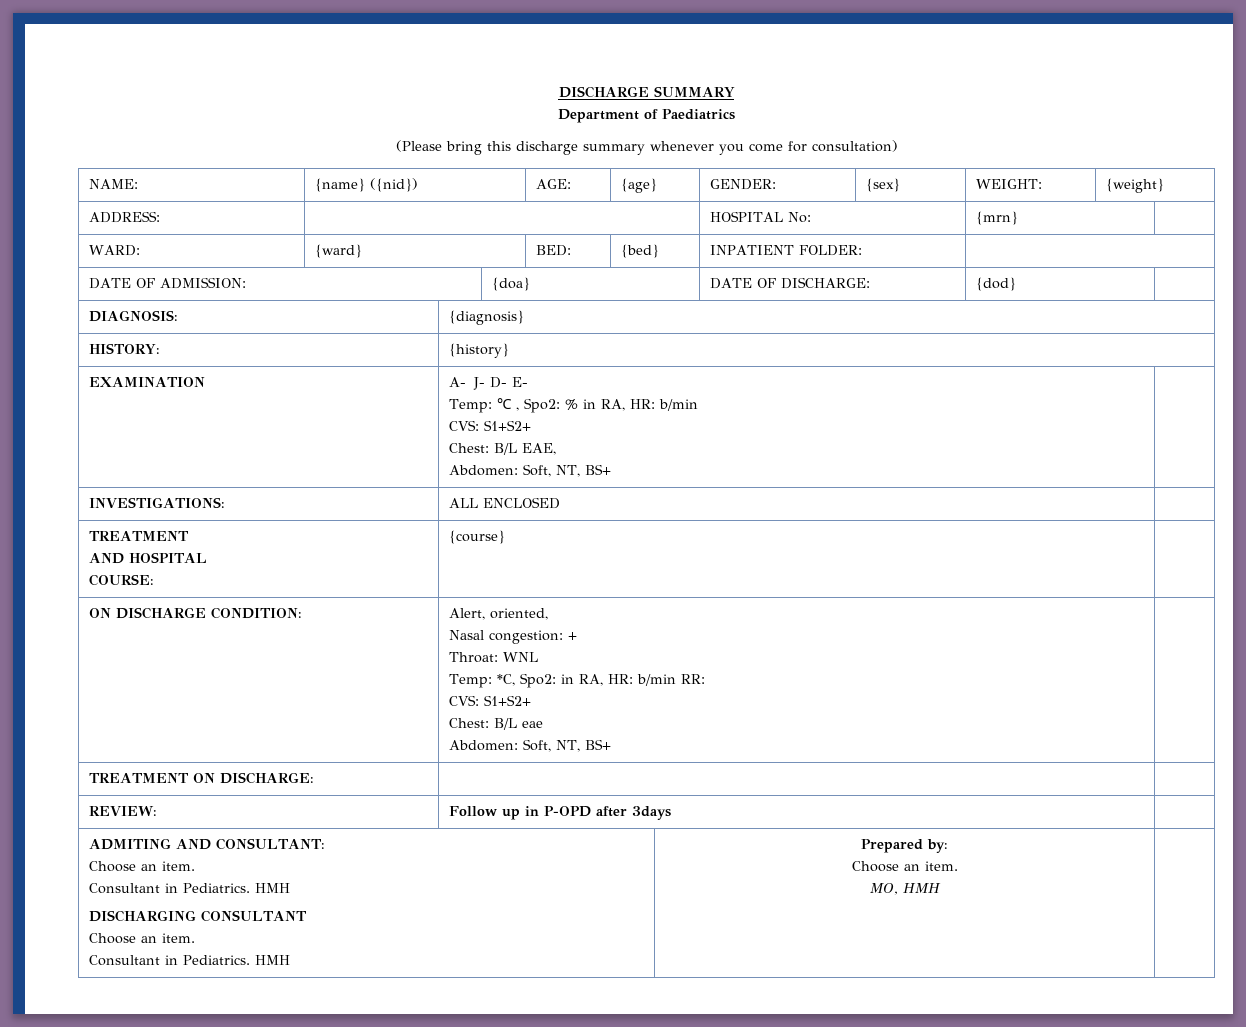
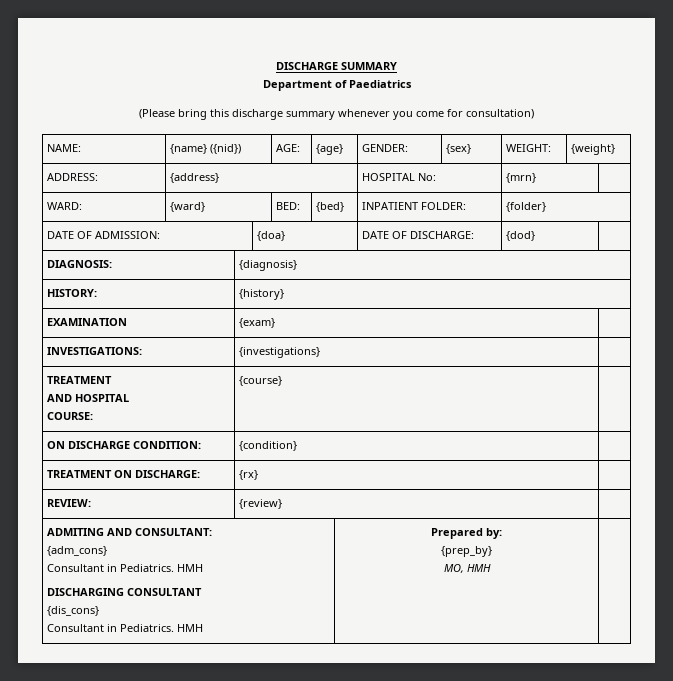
(161, 217) none -> [170,173,220,183] {address}
(863, 250) none -> [506,202,547,212] {folder}
[449,377,528,390] [449,398,699,413] [449,420,532,431] [449,443,557,455] [449,464,612,477] A- J- D- E- // Temp: ℃ , Spo2: % in RA, HR: b/min // CVS: S1+S2+ // Chest: B/L EAE, // Abdomen: Soft, NT, BS+ -> [239,318,276,328] {exam}
[449,497,561,509] ALL ENCLOSED -> [239,347,321,358] {investigations}
[449,608,549,620] [449,630,578,644] [449,652,539,663] [449,673,706,688] [449,695,532,706] [449,718,544,730] [449,739,612,752] Alert, oriented, // Nasal congestion: + // Throat: WNL // Temp: *C, Spo2: in RA, HR: b/min RR: // CVS: S1+S2+ // Chest: B/L eae // Abdomen: Soft, NT, BS+ -> [239,441,298,451] {condition}
(315, 778) none -> [239,470,259,480] {rx}
[449,806,672,820] Follow up in P-OPD after 3days -> [239,499,283,509] {review}
[89,861,196,872] Choose an item. -> [47,546,108,556] {adm_cons}
[89,933,196,944] Choose an item. -> [47,606,100,616] {dis_cons}
[851,861,958,872] Choose an item. -> [441,546,492,557] {prep_by}

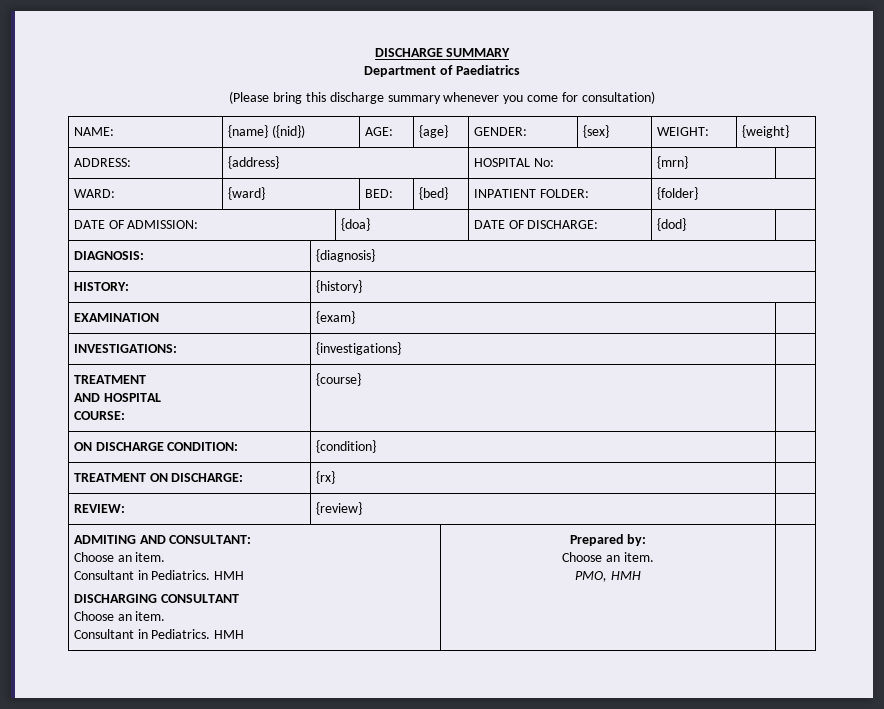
[47,546,108,556] {adm_cons} -> [73,552,166,562] Choose an item.
[47,606,100,616] {dis_cons} -> [73,611,166,621] Choose an item.
[441,546,492,557] [443,564,464,573] {prep_by} // MO, -> [562,552,654,562] [575,571,608,582] Choose an item. // PMO,

